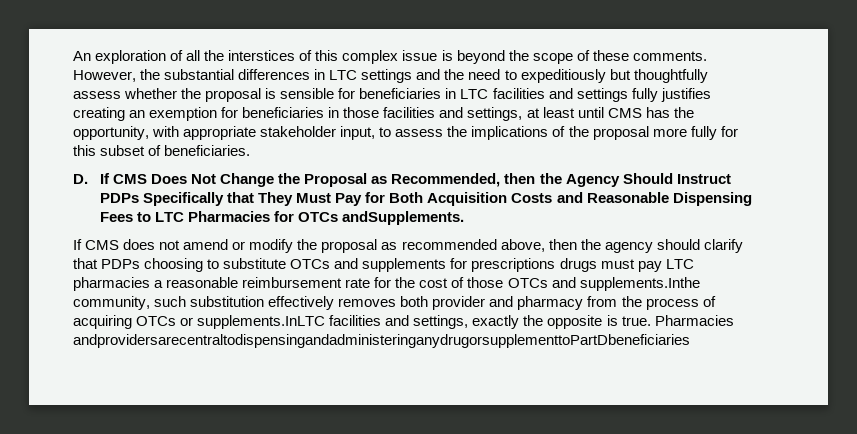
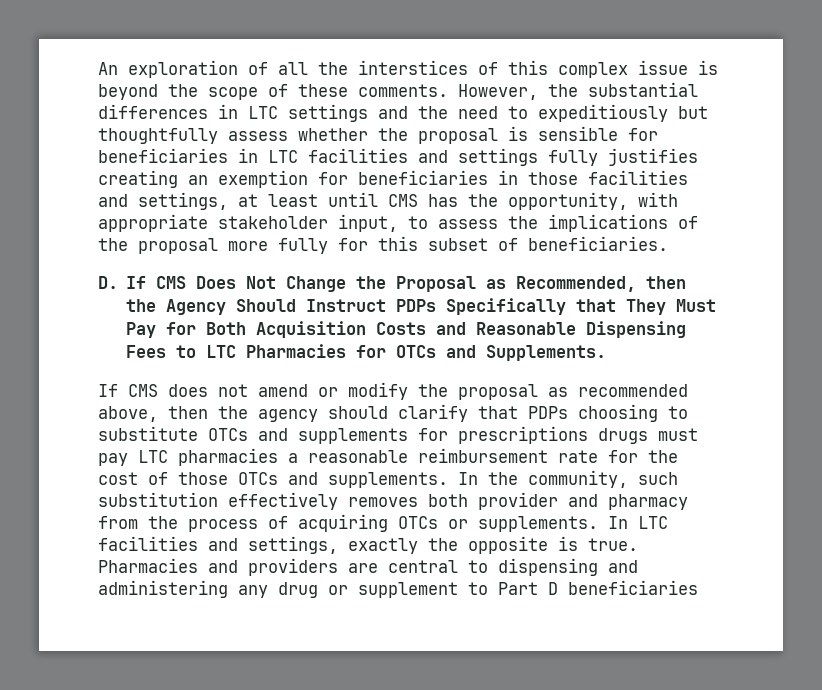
[342,211,465,225] andSupplements. -> [446,345,607,361] and Supplements.
[579,277,700,291] supplements.Inthe -> [328,472,518,488] supplements. In the
[197,315,326,329] supplements.InLTC -> [478,516,668,532] supplements. In LTC
[73,334,690,348] andprovidersarecentraltodispensingandadministeringanydrugorsupplementtoPartDbeneficiaries -> [208,558,638,576] [98,580,698,598] and providers are central to dispensing and administering any drug or supplement to Part D beneficiaries

